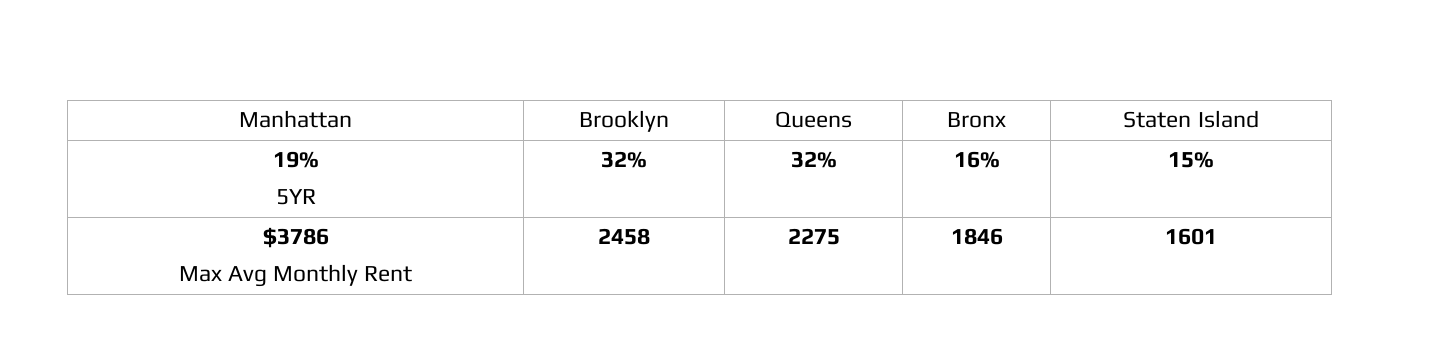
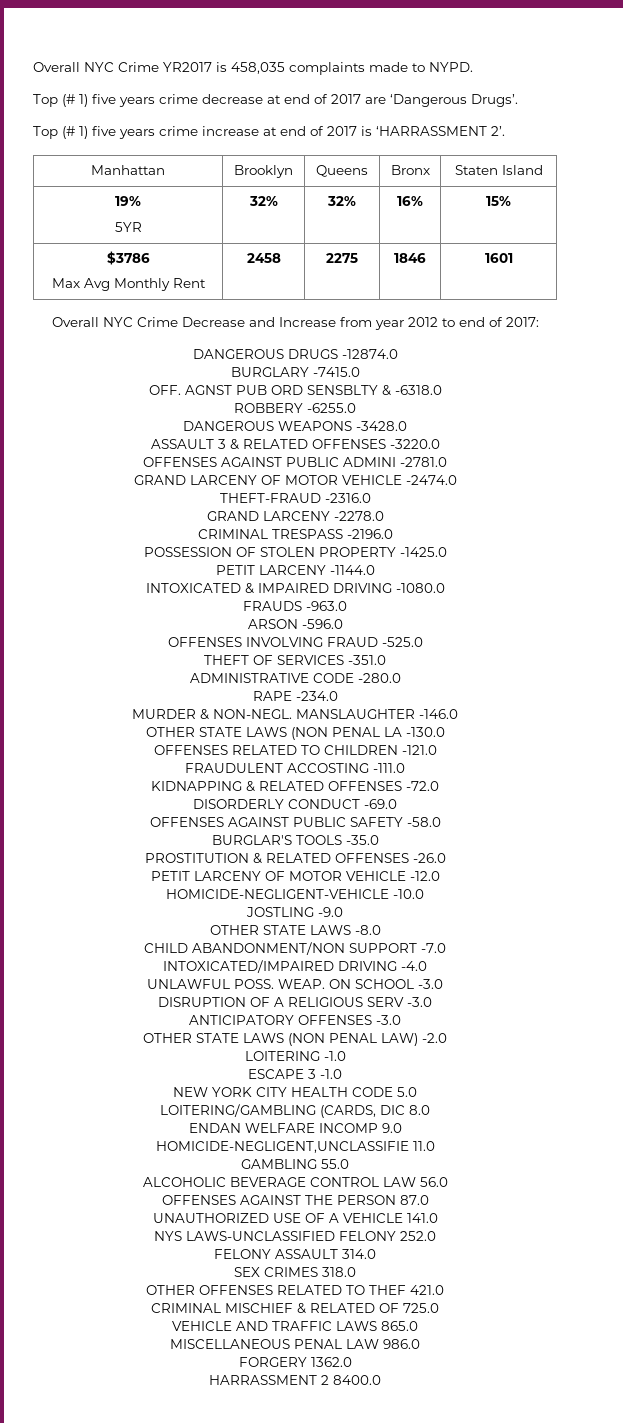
(239, 119) none -> [33,62,473,75] [33,94,518,107] [33,126,505,139] Overall NYC Crime YR2017 is 458,035 complaints made to NYPD. // Top (# 1) five years crime decrease at end of 2017 are ‘Dangerous Drugs’. // Top (# 1) five years crime increase at end of 2017 is ‘HARRASSMENT 2’. //
(1217, 236) none -> [51,317,539,330] [192,349,398,359] [230,367,360,377] [148,385,442,396] [234,403,356,413] [183,421,407,431] [150,439,440,450] [143,457,447,467] [133,475,457,485] [219,493,371,503] [206,511,384,521] [197,529,393,539] [143,547,447,557] [215,565,375,575] [145,583,445,594] [243,601,347,611] [247,619,343,629] [167,637,423,647] [204,655,386,665] [189,673,401,683] [252,691,338,701] [132,709,458,720] [145,727,445,740] [153,745,437,755] [185,763,405,773] [151,781,439,792] [193,799,397,809] [149,817,441,827] [211,835,379,845] [144,853,446,864] [150,871,440,881] [166,889,424,899] [246,907,343,917] [209,925,381,935] [144,942,446,955] [163,960,427,973] [147,979,443,989] [158,997,432,1007] [189,1015,401,1025] [143,1033,447,1046] [244,1051,346,1061] [248,1069,342,1079] [173,1087,417,1097] [160,1104,430,1118] [188,1123,402,1133] [155,1141,435,1153] [241,1159,349,1169] [142,1177,448,1187] [161,1195,429,1205] [152,1213,438,1223] [154,1231,436,1241] [214,1249,376,1259] [234,1267,356,1277] [146,1285,444,1295] [151,1303,439,1314] [172,1321,418,1331] [170,1339,420,1349] [238,1357,352,1367] [209,1375,381,1385] // Overall NYC Crime Decrease and Increase from year 2012 to end of 2017: // DANGEROUS DRUGS -12874.0 // BURGLARY -7415.0 // OFF. AGNST PUB ORD SENSBLTY & -6318.0 // ROBBERY -6255.0 // DANGEROUS WEAPONS -3428.0 // ASSAULT 3 & RELATED OFFENSES -3220.0 // OFFENSES AGAINST PUBLIC ADMINI -2781.0 // GRAND LARCENY OF MOTOR VEHICLE -2474.0 // THEFT-FRAUD -2316.0 // GRAND LARCENY -2278.0 // CRIMINAL TRESPASS -2196.0 // POSSESSION OF STOLEN PROPERTY -1425.0 // PETIT LARCENY -1144.0 // INTOXICATED & IMPAIRED DRIVING -1080.0 // FRAUDS -963.0 // ARSON -596.0 // OFFENSES INVOLVING FRAUD -525.0 // THEFT OF SERVICES -351.0 // ADMINISTRATIVE CODE -280.0 // RAPE -234.0 // MURDER & NON-NEGL. MANSLAUGHTER -146.0 // OTHER STATE LAWS (NON PENAL LA -130.0 // OFFENSES RELATED TO CHILDREN -121.0 // FRAUDULENT ACCOSTING -111.0 // KIDNAPPING & RELATED OFFENSES -72.0 // DISORDERLY CONDUCT -69.0 // OFFENSES AGAINST PUBLIC SAFETY -58.0 // BURGLAR'S TOOLS -35.0 // PROSTITUTION & RELATED OFFENSES -26.0 // PETIT LARCENY OF MOTOR VEHICLE -12.0 // HOMICIDE-NEGLIGENT-VEHICLE -10.0 // JOSTLING -9.0 // OTHER STATE LAWS -8.0 // CHILD ABANDONMENT/NON SUPPORT -7.0 // INTOXICATED/IMPAIRED DRIVING -4.0 // UNLAWFUL POSS. WEAP. ON SCHOOL -3.0 // DISRUPTION OF A RELIGIOUS SERV -3.0 // ANTICIPATORY OFFENSES -3.0 // OTHER STATE LAWS (NON PENAL LAW) -2.0 // LOITERING -1.0 // ESCAPE 3 -1.0 // NEW YORK CITY HEALTH CODE 5.0 // LOITERING/GAMBLING (CARDS, DIC 8.0 // ENDAN WELFARE INCOMP 9.0 // HOMICIDE-NEGLIGENT,UNCLASSIFIE 11.0 // GAMBLING 55.0 // ALCOHOLIC BEVERAGE CONTROL LAW 56.0 // OFFENSES AGAINST THE PERSON 87.0 // UNAUTHORIZED USE OF A VEHICLE 141.0 // NYS LAWS-UNCLASSIFIED FELONY 252.0 // FELONY ASSAULT 314.0 // SEX CRIMES 318.0 // OTHER OFFENSES RELATED TO THEF 421.0 // CRIMINAL MISCHIEF & RELATED OF 725.0 // VEHICLE AND TRAFFIC LAWS 865.0 // MISCELLANEOUS PENAL LAW 986.0 // FORGERY 1362.0 // HARRASSMENT 2 8400.0

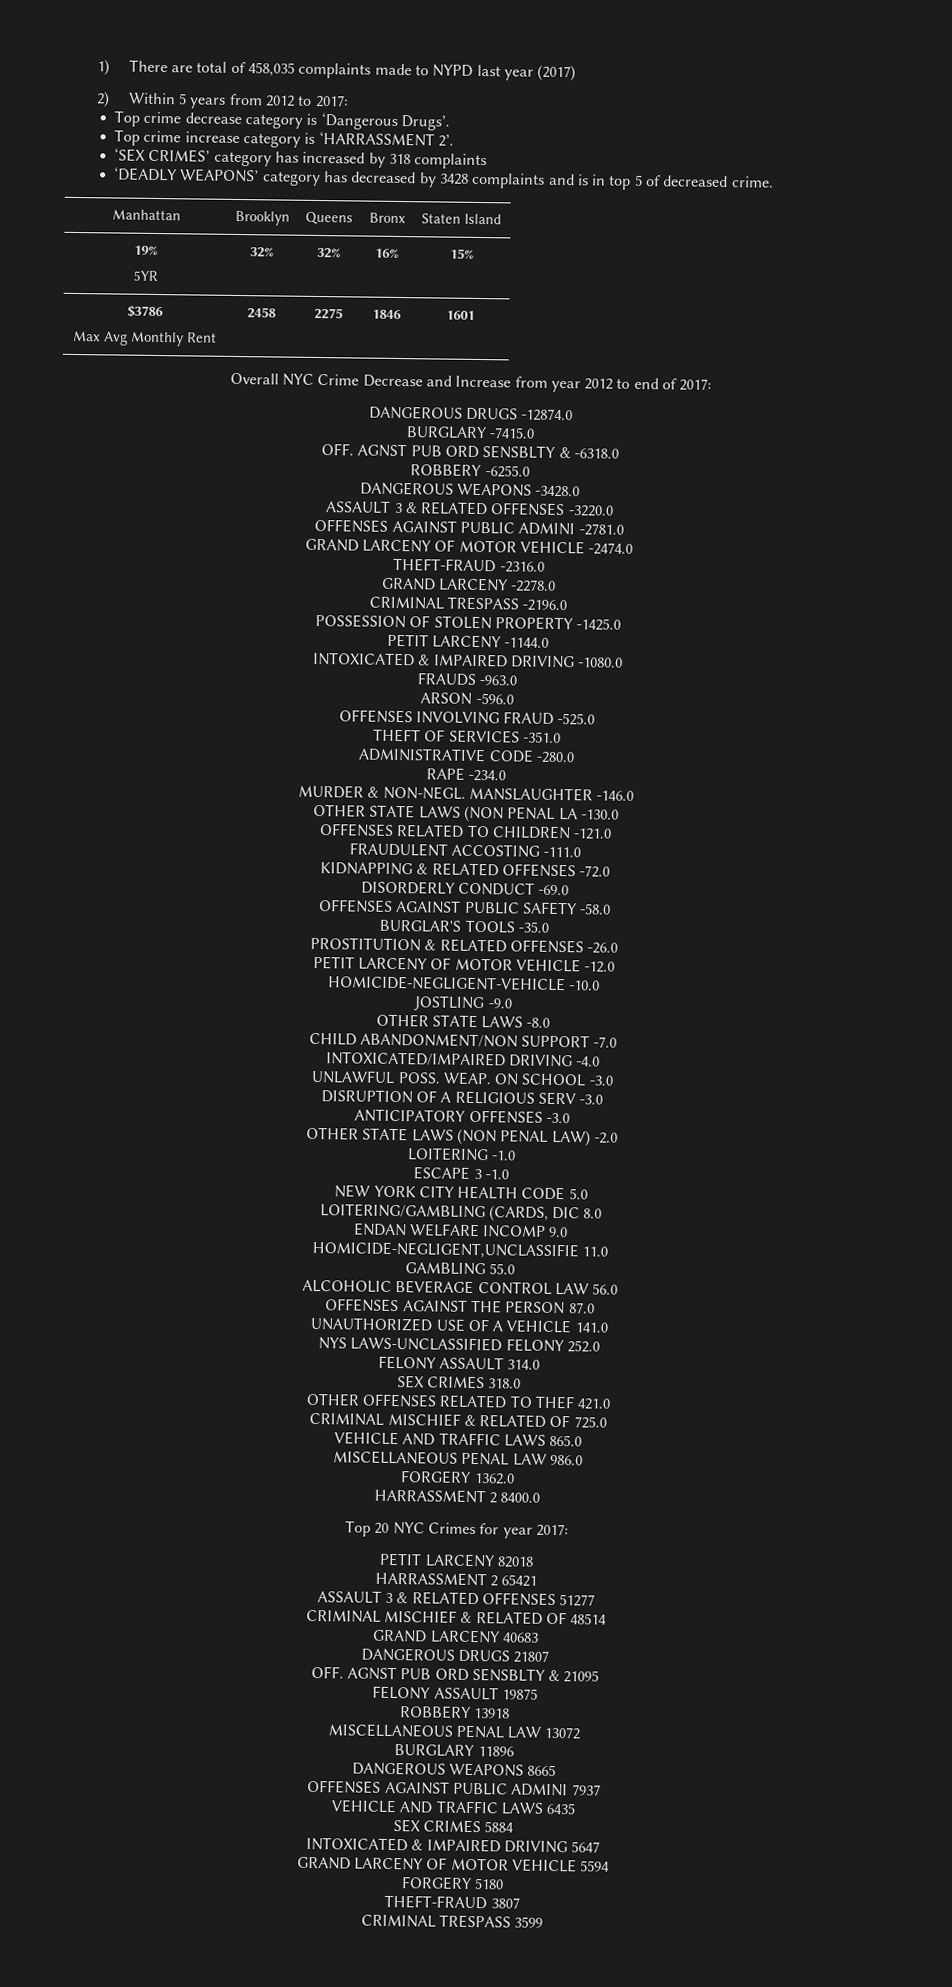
[33,62,473,75] [33,94,518,107] [33,126,505,139] Overall NYC Crime YR2017 is 458,035 complaints made to NYPD. // Top (# 1) five years crime decrease at end of 2017 are ‘Dangerous Drugs’. // Top (# 1) five years crime increase at end of 2017 is ‘HARRASSMENT 2’. -> [97,59,577,82] [96,91,349,109] [113,110,450,131] [113,129,454,148] [113,147,488,170] [113,166,774,190] 1) There are total of 458,035 complaints made to NYPD last year (2017) // 2) Within 5 years from 2012 to 2017: // Top crime decrease category is ‘Dangerous Drugs’. // Top crime increase category is ‘HARRASSMENT 2’. // ‘SEX CRIMES’ category has increased by 318 complaints // ‘DEADLY WEAPONS’ category has decreased by 3428 complaints and is in top 5 of decreased crime.
(381, 1380) none -> [345,1520,569,1539] [379,1552,534,1568] [374,1571,538,1587] [316,1590,596,1607] [305,1609,608,1625] [372,1629,539,1644] [360,1647,550,1663] [310,1666,600,1683] [372,1685,538,1701] [399,1705,511,1719] [327,1723,581,1740] [394,1744,514,1758] [351,1761,557,1777] [307,1779,601,1797] [330,1799,576,1815] [392,1819,515,1834] [305,1836,601,1854] [296,1856,611,1873] [400,1876,505,1891] [384,1894,520,1910] [360,1914,544,1929] // Top 20 NYC Crimes for year 2017: // PETIT LARCENY 82018 // HARRASSMENT 2 65421 // ASSAULT 3 & RELATED OFFENSES 51277 // CRIMINAL MISCHIEF & RELATED OF 48514 // GRAND LARCENY 40683 // DANGEROUS DRUGS 21807 // OFF. AGNST PUB ORD SENSBLTY & 21095 // FELONY ASSAULT 19875 // ROBBERY 13918 // MISCELLANEOUS PENAL LAW 13072 // BURGLARY 11896 // DANGEROUS WEAPONS 8665 // OFFENSES AGAINST PUBLIC ADMINI 7937 // VEHICLE AND TRAFFIC LAWS 6435 // SEX CRIMES 5884 // INTOXICATED & IMPAIRED DRIVING 5647 // GRAND LARCENY OF MOTOR VEHICLE 5594 // FORGERY 5180 // THEFT-FRAUD 3807 // CRIMINAL TRESPASS 3599

